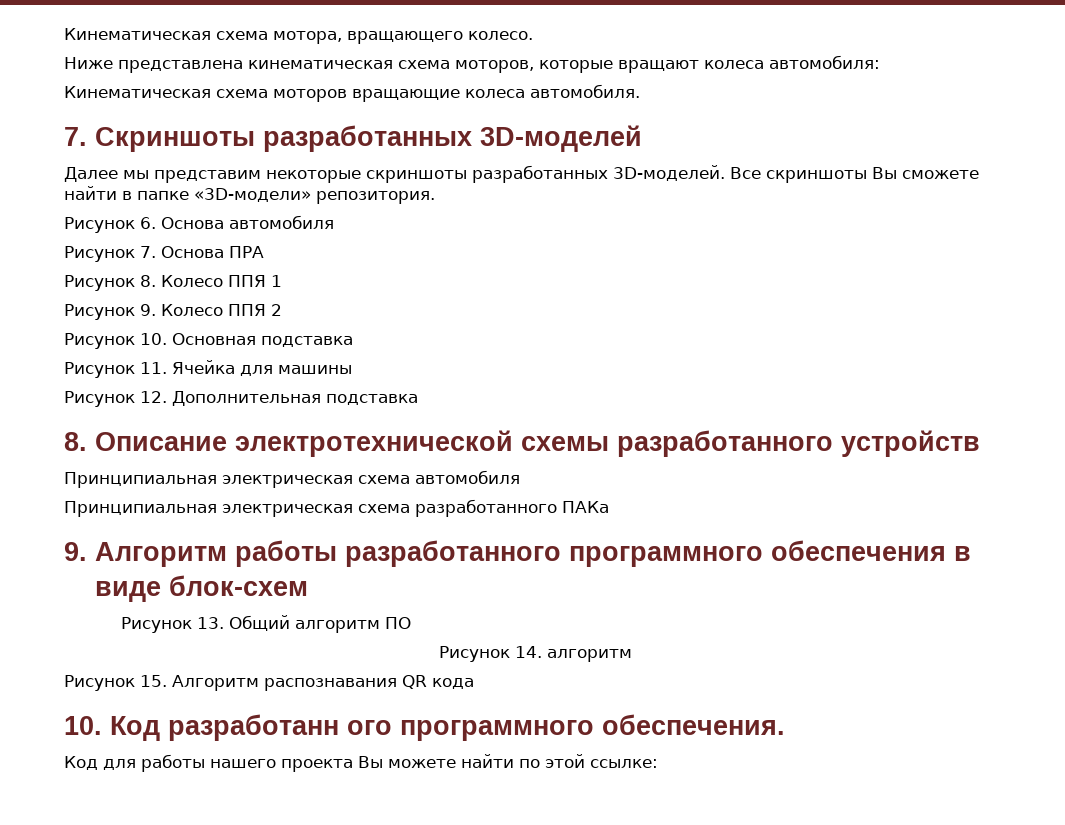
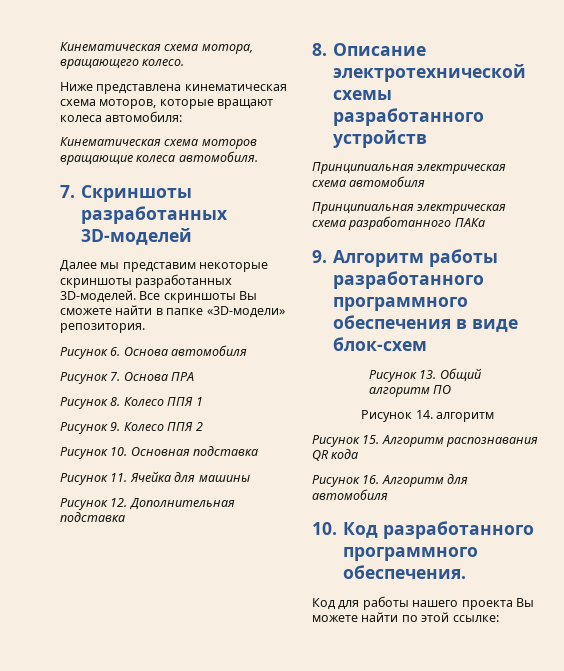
(474, 683) none -> [312,474,469,487] [312,489,388,500] // Рисунок 16. Алгоритм для автомобиля
[168,714,393,741] разработанн ого -> [383,521,535,539] разработанного

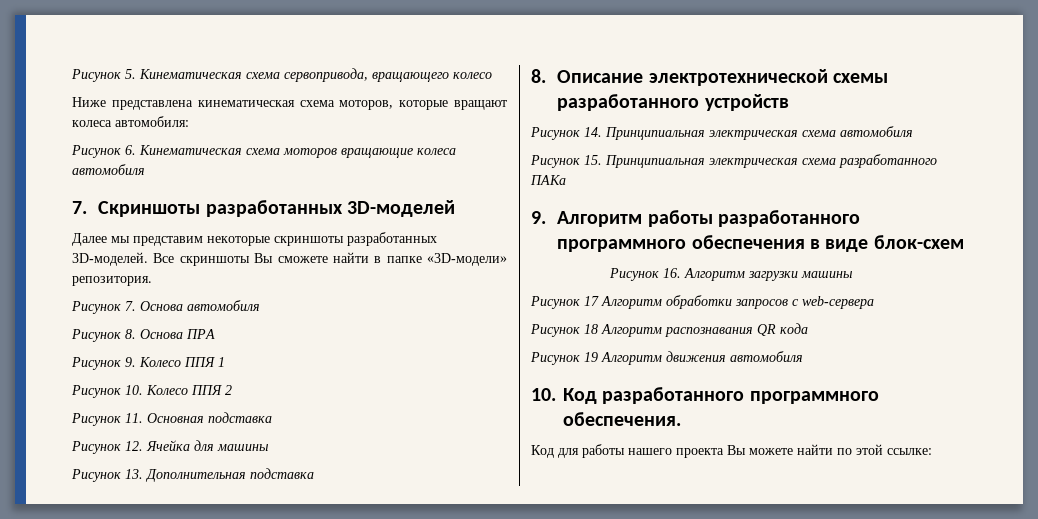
[60,42,253,54] [60,59,185,69] Кинематическая схема мотора, вращающего колесо. -> [71,68,492,82] Рисунок 5. Кинематическая схема сервопривода, вращающего колесо
(183, 116) none -> [71,145,136,158] Рисунок 6.
[178,151,258,162] автомобиля. -> [72,164,145,175] автомобиля
[110,347,121,356] 6. -> [125,301,136,311] 7.
[110,372,121,381] 7. -> [125,329,136,339] 8.
[110,397,121,406] 8. -> [125,357,136,367] 9.
[110,422,121,431] 9. -> [125,385,143,395] 10.
[110,447,128,456] 10. -> [125,413,143,423] 11.
[110,473,128,482] 11. -> [125,441,143,451] 12.
[110,498,128,507] 12. -> [125,469,143,479] 13.
(428, 139) none -> [530,127,602,140] Рисунок 14.
(426, 181) none -> [530,155,602,168] Рисунок 15.
[419,368,482,382] [369,385,452,397] [361,410,494,422] [312,435,380,447] 13. Общий алгоритм ПО // Рисунок 14. алгоритм // Рисунок 15. -> [663,268,853,281] [530,295,874,309] [530,324,598,337] 16. Алгоритм загрузки машины // Рисунок 17 Алгоритм обработки запросов с web-сервера // Рисунок 18
[362,474,469,487] 16. Алгоритм для -> [584,351,726,365] 19 Алгоритм движения

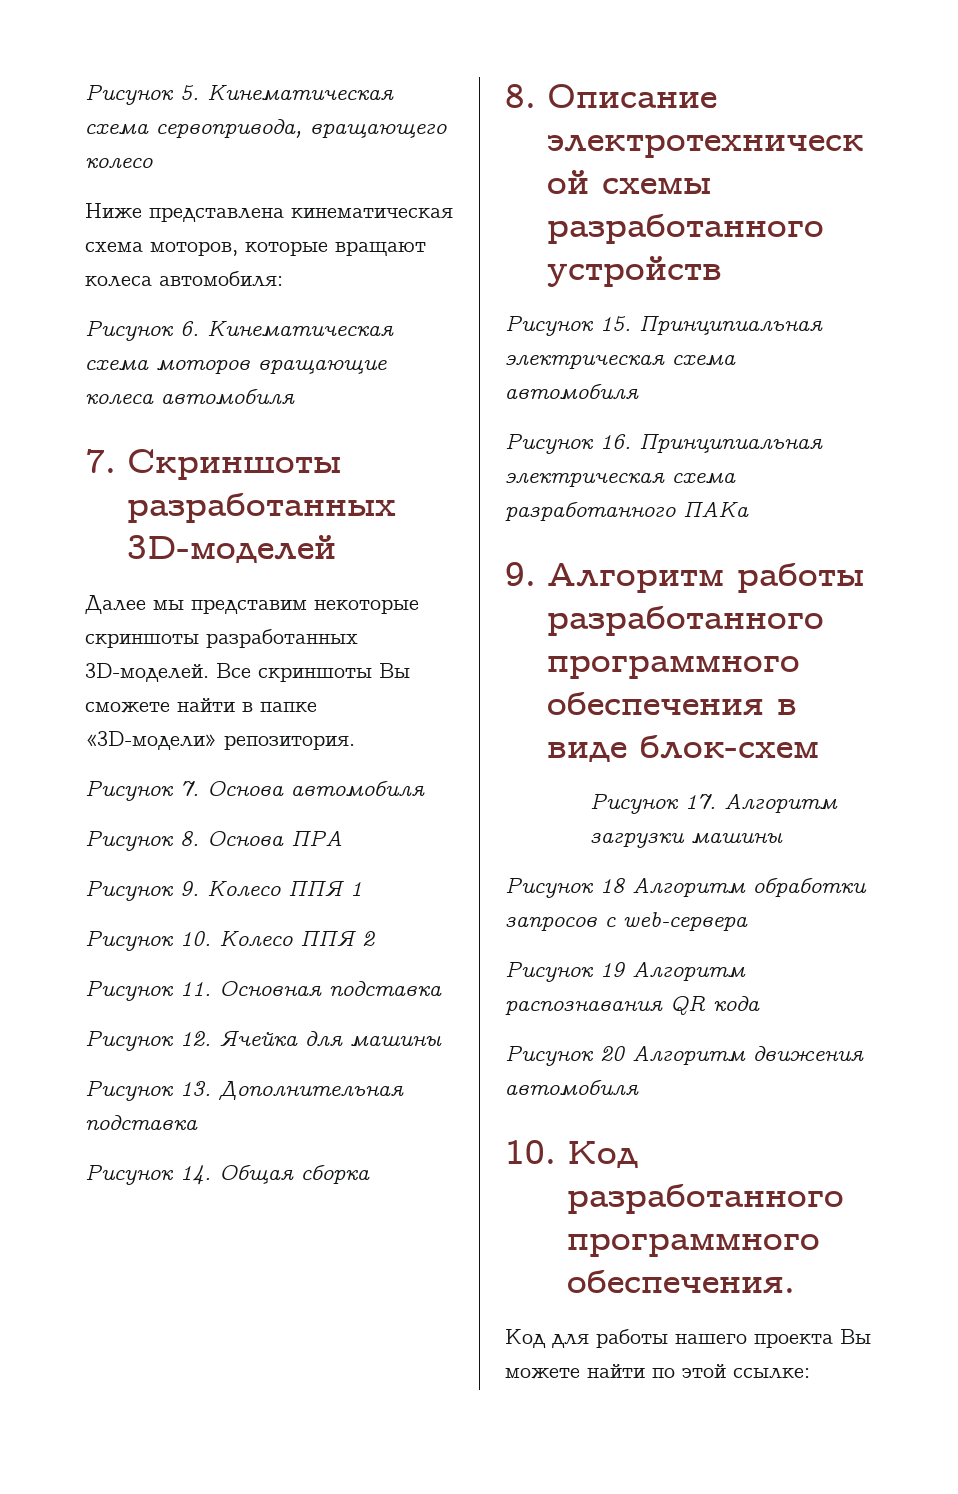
(314, 473) none -> [85,1164,370,1185] // Рисунок 14. Общая сборка
[584,127,602,137] 14. -> [600,316,631,331] 15.
[584,155,602,165] 15. -> [600,434,631,449] 16.
[663,268,682,278] 16. -> [684,794,716,809] 17.
[584,296,599,306] 17 -> [600,878,625,893] 18
[584,324,598,334] 18 -> [600,962,625,977] 19
[584,352,598,362] 19 -> [600,1046,625,1061] 20

